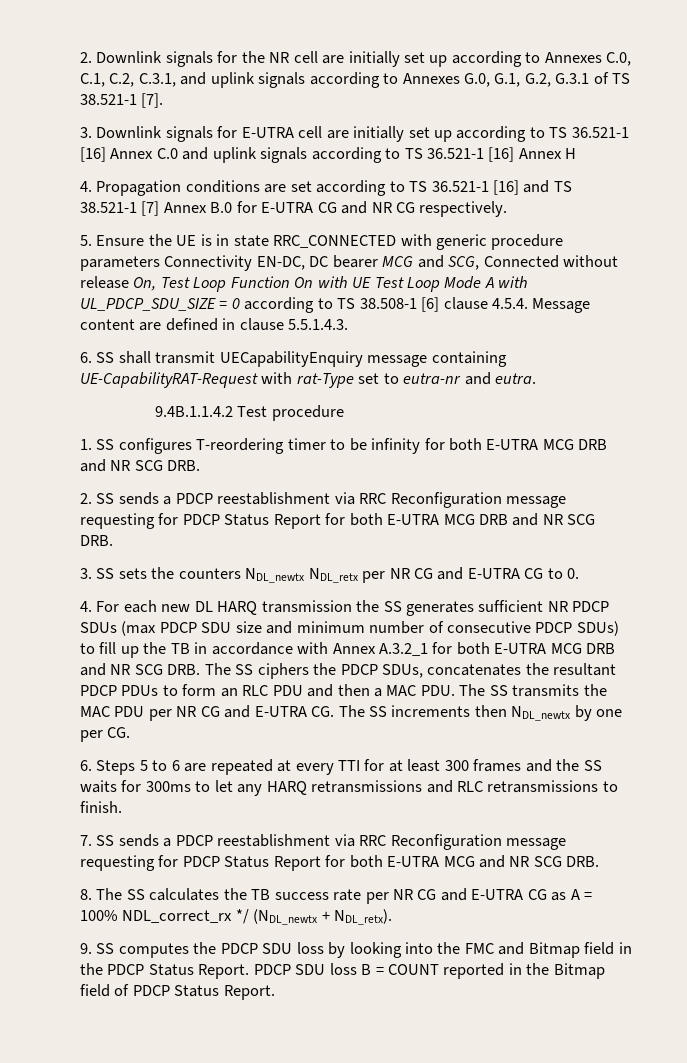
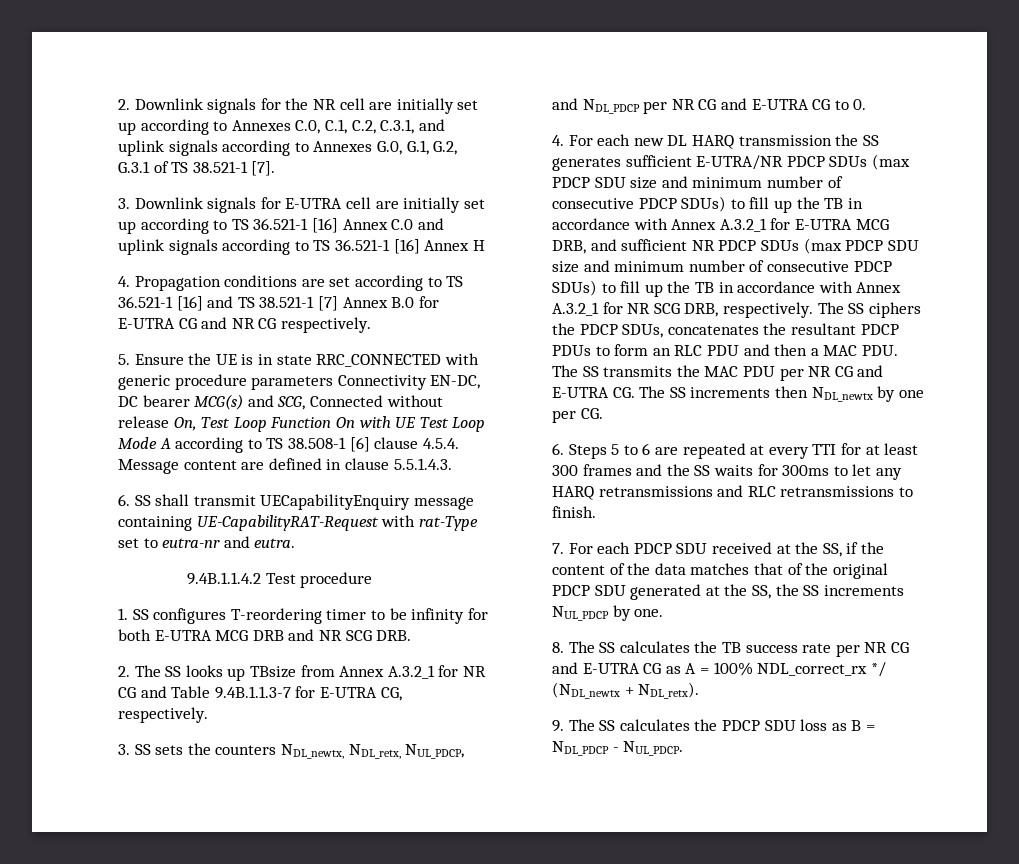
[382,256,414,267] MCG -> [194,394,244,410] MCG(s)
[498,276,529,288] [79,298,240,311] with UL_PDCP_SDU_SIZE = 0 -> (171, 443) none
[96,492,567,508] [79,513,596,529] [79,535,113,546] SS sends a PDCP reestablishment via RRC Reconfiguration message requesting for PDCP Status Report for both E-UTRA MCG DRB and NR SCG DRB. -> [134,665,486,681] [118,686,402,701] [118,707,209,723] The SS looks up TBsize from Annex A.3.2_1 for NR CG and Table 9.4B.1.1.3-7 for E-UTRA CG, respectively.
[245,568,358,583] NDL_newtx NDL_retx -> [280,744,465,759] [552,98,640,114] NDL_newtx, NDL_retx, NUL_PDCP, and NDL_PDCP
(544, 606) none -> [696,154,910,170] [552,176,843,189] [552,196,863,213] [552,218,889,232] [552,239,688,254] E-UTRA/NR PDCP SDUs (max PDCP SDU size and minimum number of consecutive PDCP SDUs) to fill up the TB in accordance with Annex A.3.2_1 for E-UTRA MCG DRB, and sufficient
[456,642,616,655] [79,663,201,676] both E-UTRA MCG DRB and NR SCG DRB. -> [627,302,813,318] NR SCG DRB, respectively.
[96,834,567,850] [79,855,600,871] SS sends a PDCP reestablishment via RRC Reconfiguration message requesting for PDCP Status Report for both E-UTRA MCG and NR SCG DRB. -> [568,542,884,557] [552,563,888,579] [552,584,904,600] [552,605,664,621] For each PDCP SDU received at the SS, if the content of the data matches that of the original PDCP SDU generated at the SS, the SS increments NUL_PDCP by one.
[96,943,189,958] SS computes -> [568,719,690,731] The SS calculates
[328,942,632,958] [79,963,605,979] [79,984,275,1000] by looking into the FMC and Bitmap field in the PDCP Status Report. PDCP SDU loss B = COUNT reported in the Bitmap field of PDCP Status Report. -> [831,720,875,731] [552,741,684,756] as B = NDL_PDCP - NUL_PDCP.

